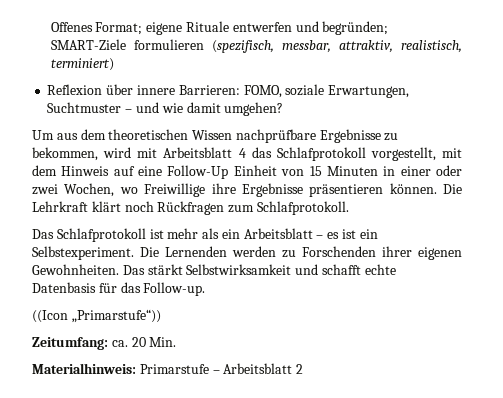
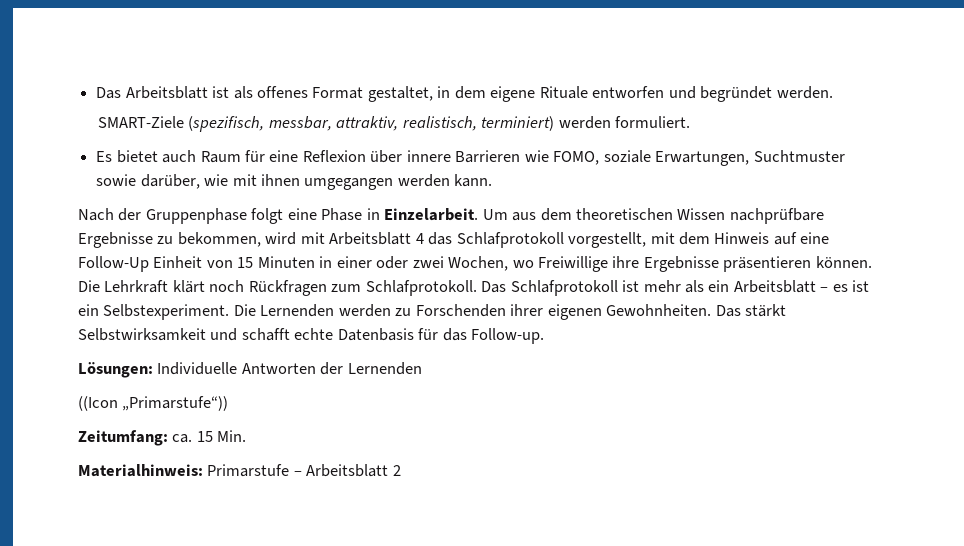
[50,21,389,35] [50,39,204,50] Offenes Format; eigene Rituale entwerfen und begründen; SMART-Ziele formulieren -> [96,86,833,102] [97,116,184,128] Das Arbeitsblatt ist als offenes Format gestaltet, in dem eigene Rituale entworfen und begründet werden. // SMART-Ziele
(114, 64) // -> [558,116,691,129] [96,150,299,163] werden formuliert. // Es bietet auch Raum für eine
[178,85,240,95] Barrieren: -> [455,150,549,163] Barrieren wie
[125,102,284,116] – und wie damit umgehen? // -> [96,174,493,190] [78,208,479,224] sowie darüber, wie mit ihnen umgegangen werden kann. // Nach der Gruppenphase folgt eine Phase in Einzelarbeit.
(349, 208) // -> (477, 288) none
(206, 289) none -> [78,362,422,378] // Lösungen: Individuelle Antworten der Lernenden
[131,337,146,347] 20 -> [196,431,213,442] 15

